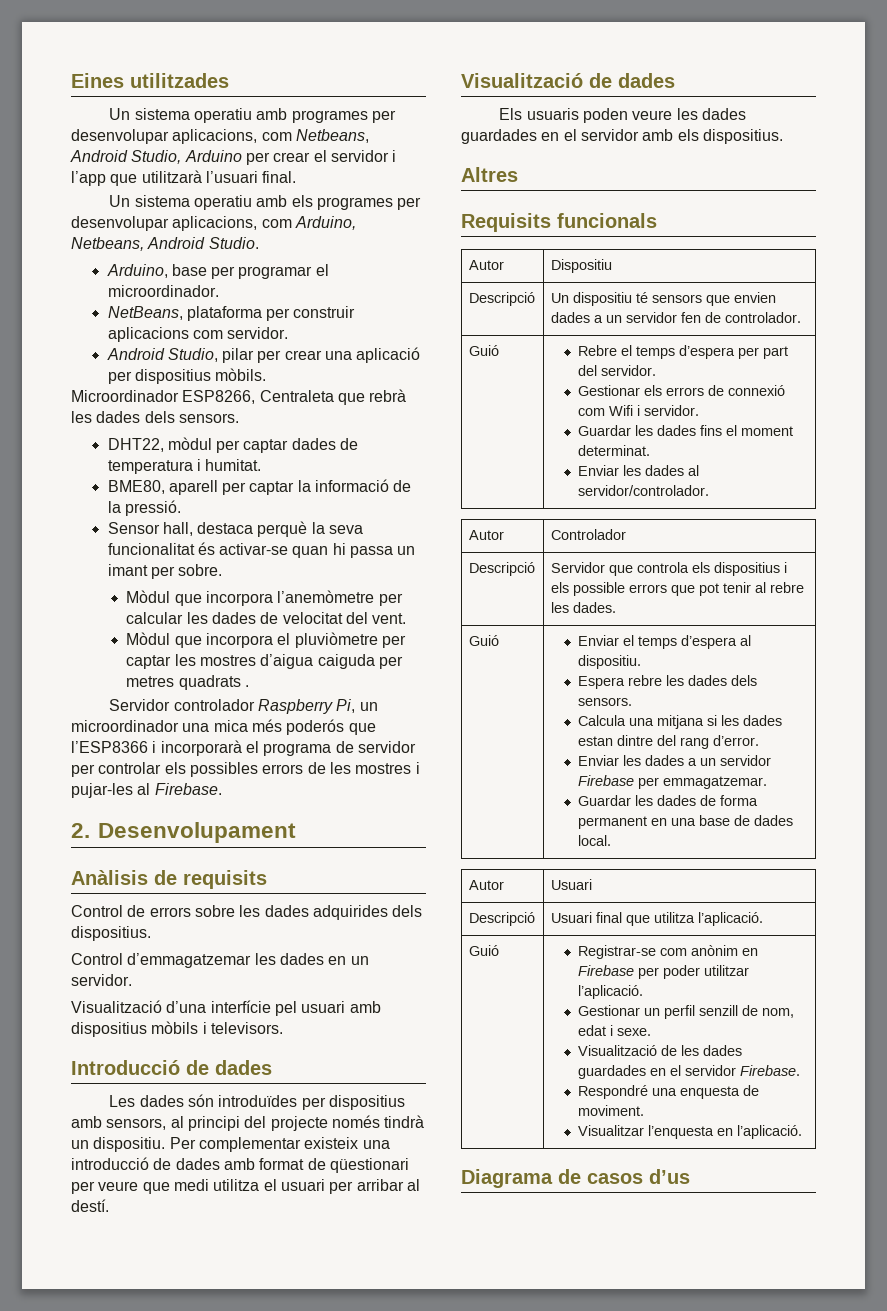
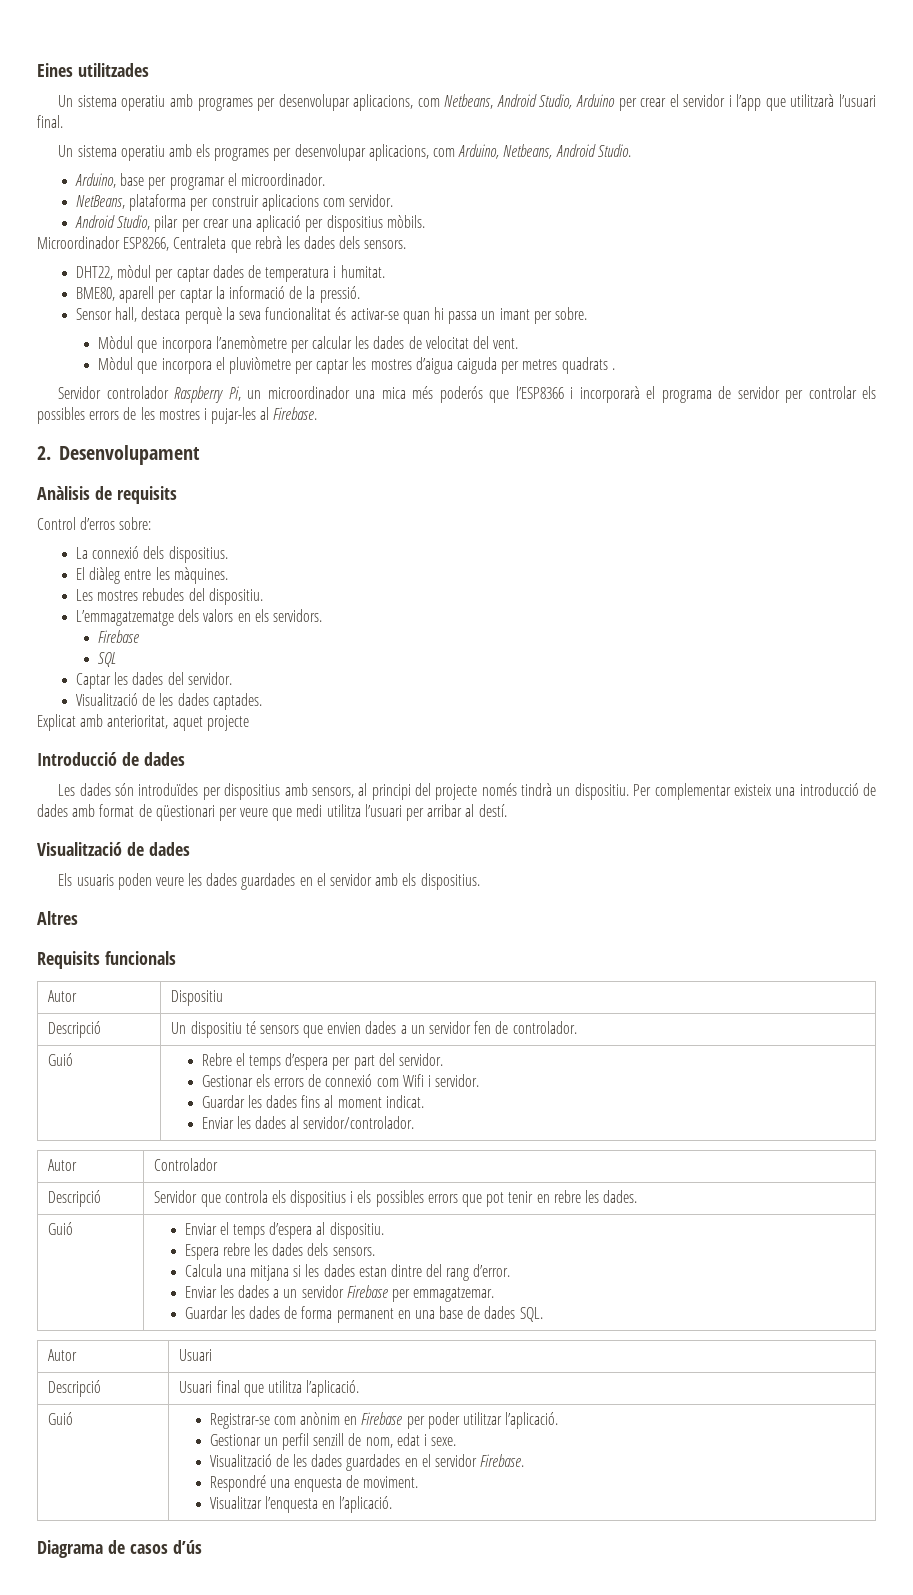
[127,905,423,920] [71,926,151,941] [71,953,369,968] [71,974,132,986] [71,1000,381,1016] [71,1021,283,1037] de errors sobre les dades adquirides dels dispositius. // Control d’emmagatzemar les dades en un servidor. // Visualització d’una interfície pel usuari amb dispositius mòbils i televisors. -> [80,517,152,530] [76,546,228,563] [76,567,228,584] [76,588,263,605] [76,609,323,626] [98,630,140,643] [98,652,117,667] [76,672,232,689] [76,693,262,710] [37,714,249,731] d’erros sobre: // La connexió dels dispositius. // El diàleg entre les màquines. // Les mostres rebudes del dispositiu. // L’emmagatzematge dels valors en els servidors. // Firebase // SQL // Captar les dades del servidor. // Visualització de les dades captades. // Explicat amb anterioritat, aquet projecte
[263,1179,325,1191] el usuari -> [364,804,402,817] l’usuari
[726,425,794,436] [578,445,651,456] el moment determinat. -> [324,1095,424,1108] al moment indicat.
[572,582,625,596] possible -> [375,1190,424,1207] possibles
[754,582,766,593] al -> [536,1194,550,1203] en
[578,835,612,846] local. -> [519,1307,543,1322] SQL.
[649,1169,690,1184] d’us -> [172,1540,202,1554] d’ús

